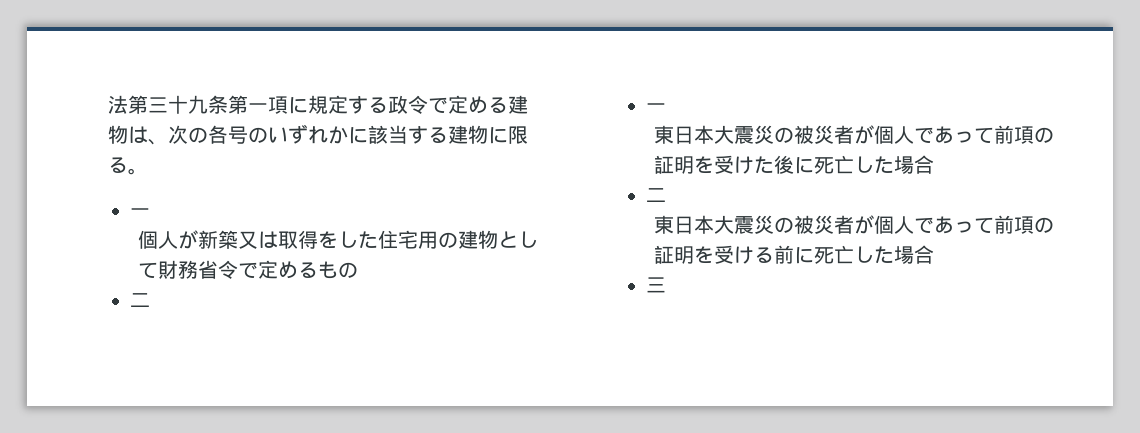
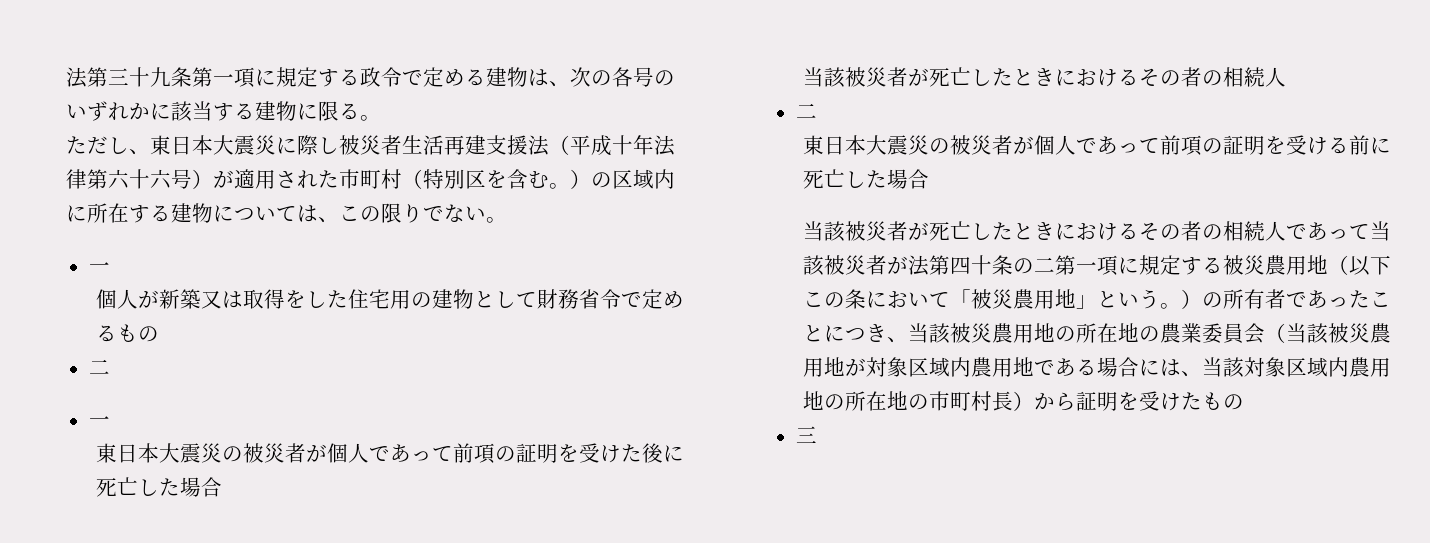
(149, 171) none -> [66,135,676,156] [66,169,676,189] [66,203,508,223] // ただし、東日本大震災に際し被災者生活再建支援法（平成十年法律第六十六号）が適用された市町村（特別区を含む。）の区域内に所在する建物については、この限りでない。
(934, 164) none -> [803,67,1287,88] // 当該被災者が死亡したときにおけるその者の相続人
(934, 254) none -> [803,221,1392,242] [803,255,1392,276] [803,289,1392,309] [803,323,1392,344] [803,357,1392,378] [803,391,1245,411] // 当該被災者が死亡したときにおけるその者の相続人であって当該被災者が法第四十条の二第一項に規定する被災農用地（以下この条において「被災農用地」という。）の所有者であったことにつき、当該被災農用地の所在地の農業委員会（当該被災農用地が対象区域内農用地である場合には、当該対象区域内農用地の所在地の市町村長）から証明を受けたもの

